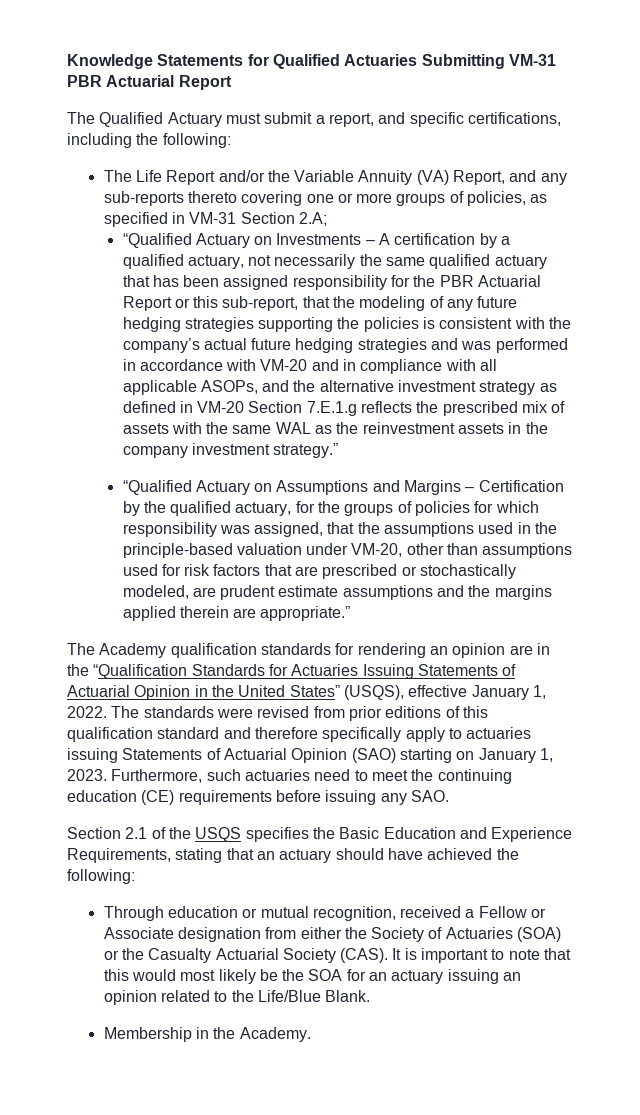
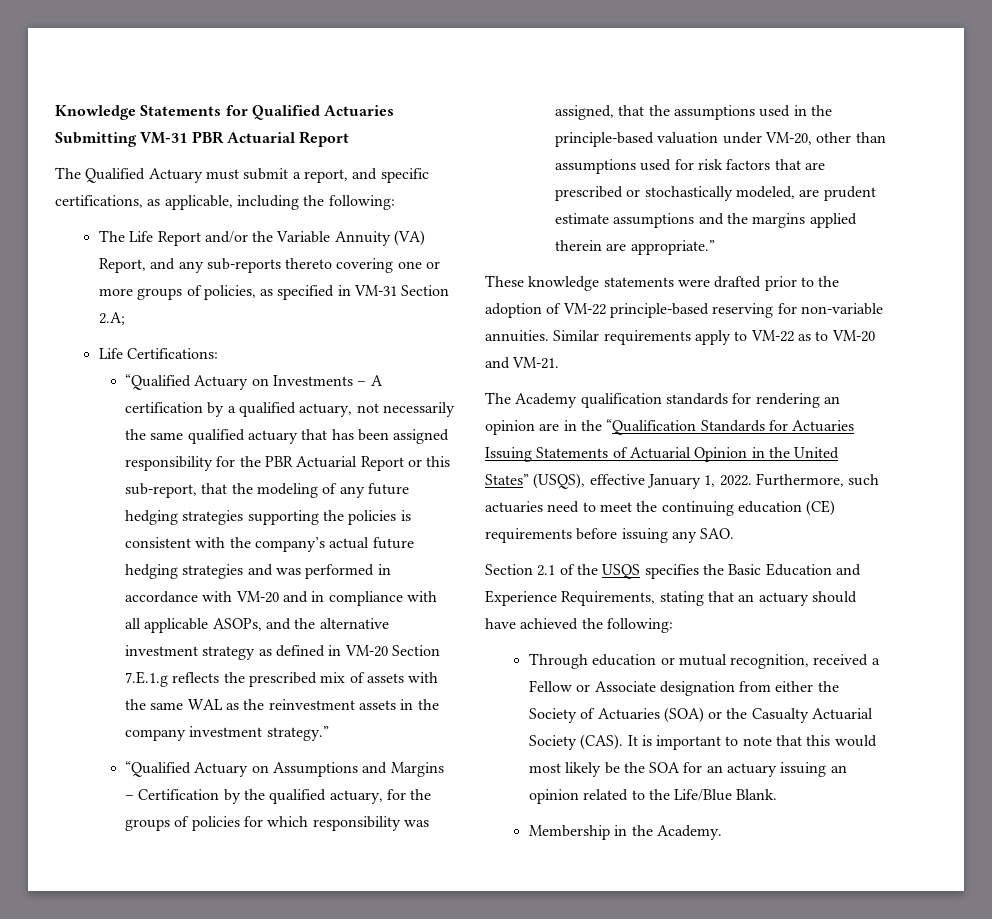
(561, 119) none -> [147,195,233,210] as applicable,
(327, 219) none -> [98,348,219,359] // Life Certifications:
(351, 613) none -> [485,275,840,291] [485,303,883,318] [485,330,875,345] [485,357,560,369] // These knowledge statements were drafted prior to the adoption of VM-22 principle-based reserving for non-variable annuities. Similar requirements apply to VM-22 as to VM-20 and VM-21.
[111,706,488,721] [67,727,532,742] [67,748,553,763] [67,769,107,781] The standards were revised from prior editions of this qualification standard and therefore specifically apply to actuaries issuing Statements of Actuarial Opinion (SAO) starting on January 1, 2023. -> (752, 480) none

